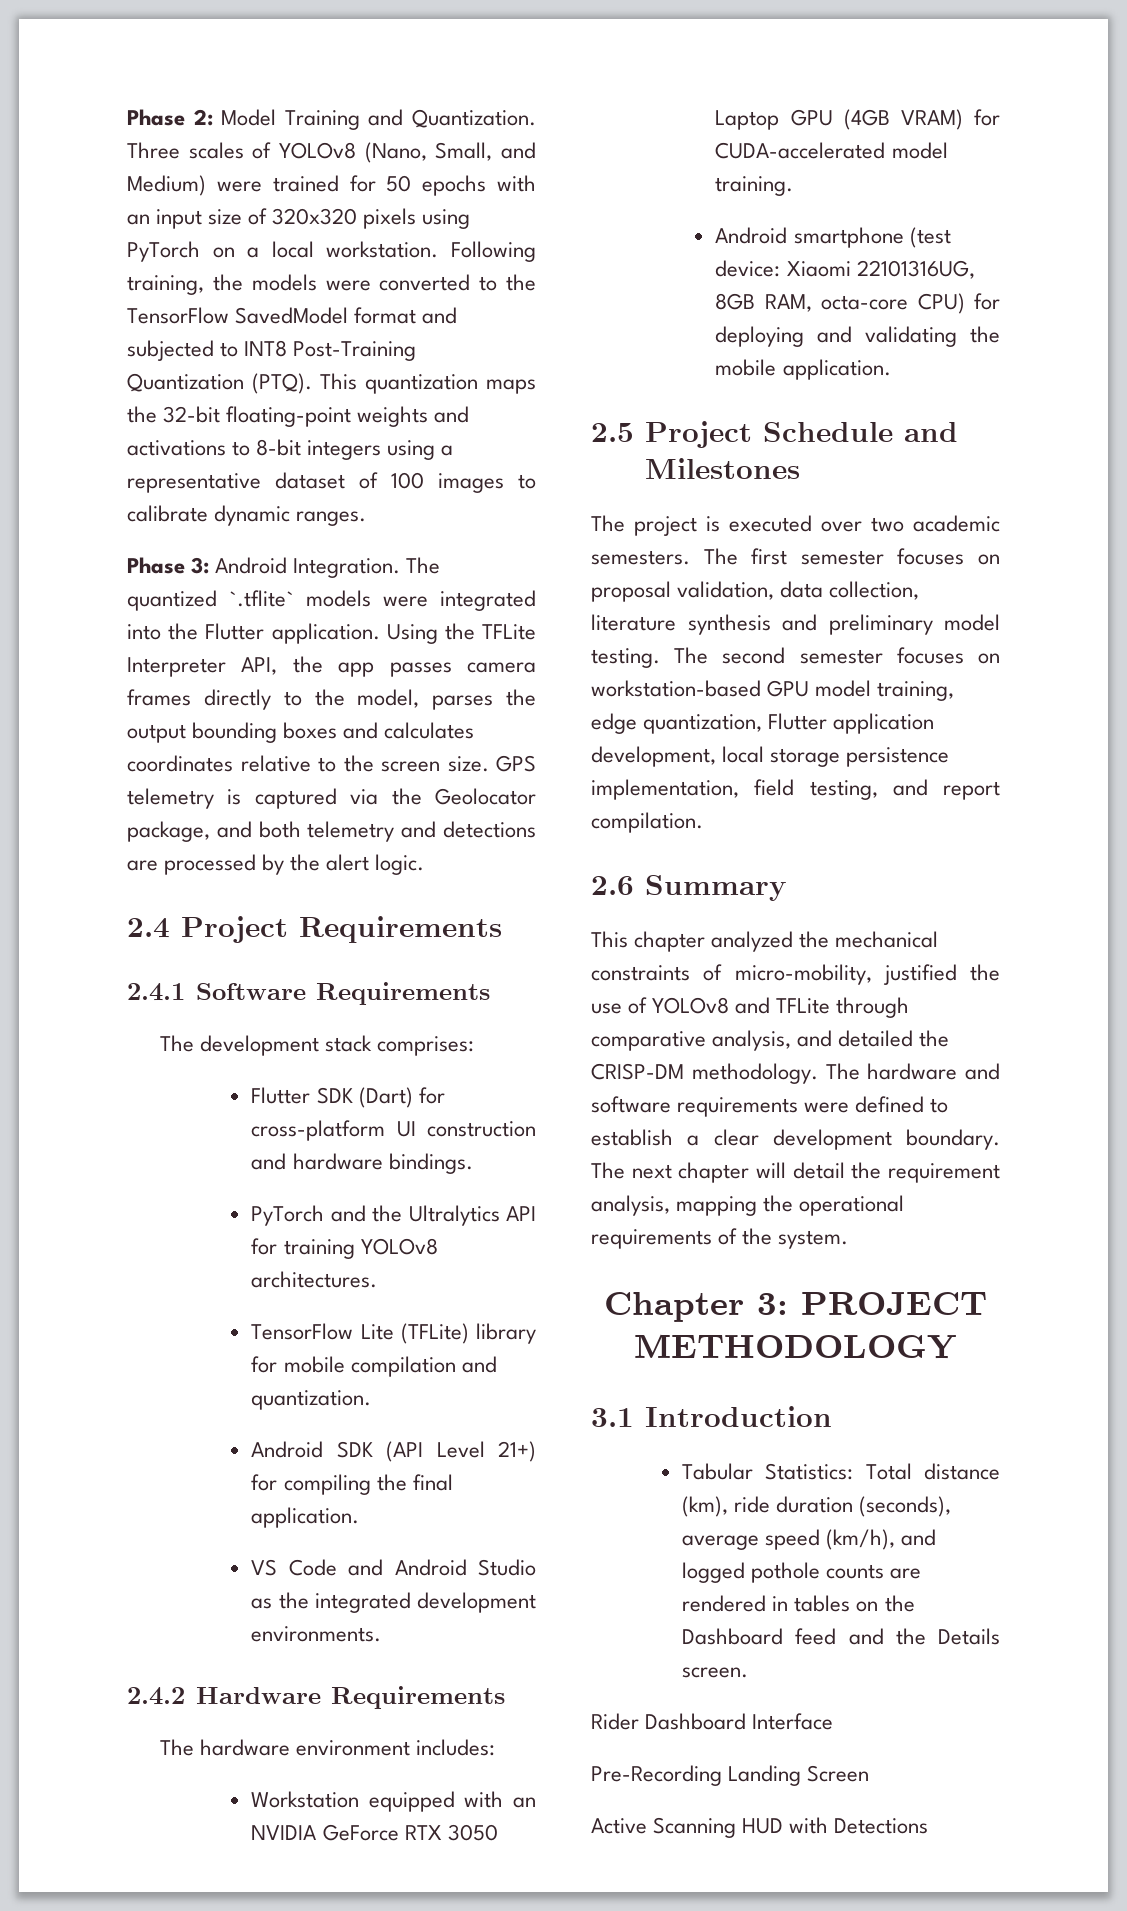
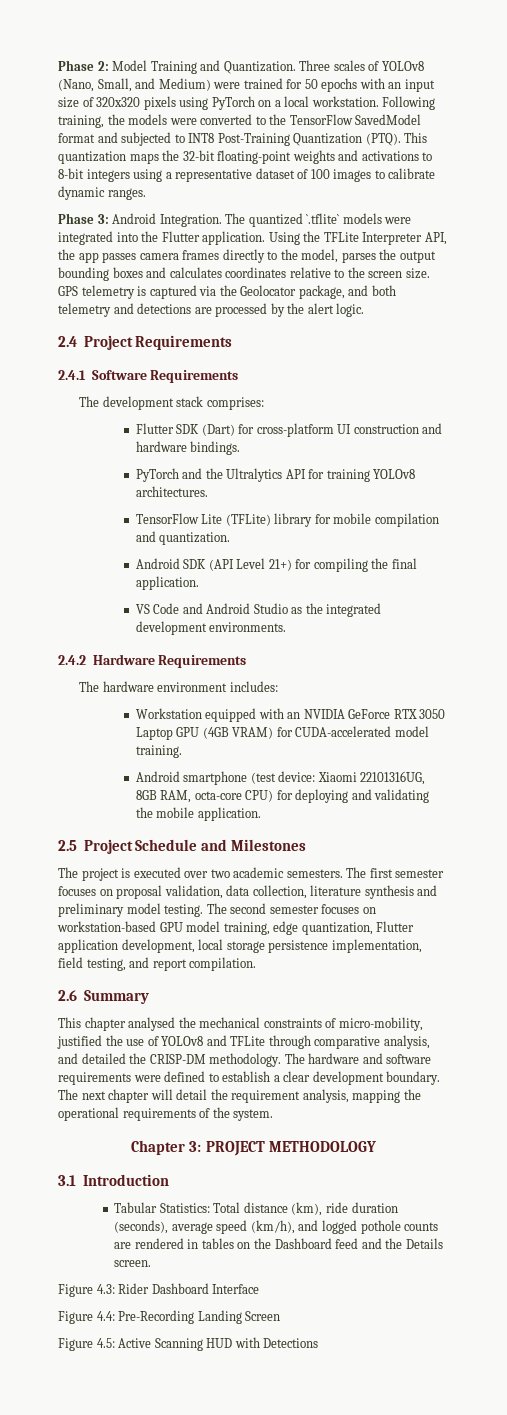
[711,931,794,952] analyzed -> [128,1017,176,1031] analysed
(749, 1672) none -> [58,1284,115,1297] Figure 4.3:
(834, 1721) none -> [58,1311,115,1324] Figure 4.4:
(870, 1773) none -> [58,1338,115,1351] Figure 4.5:

